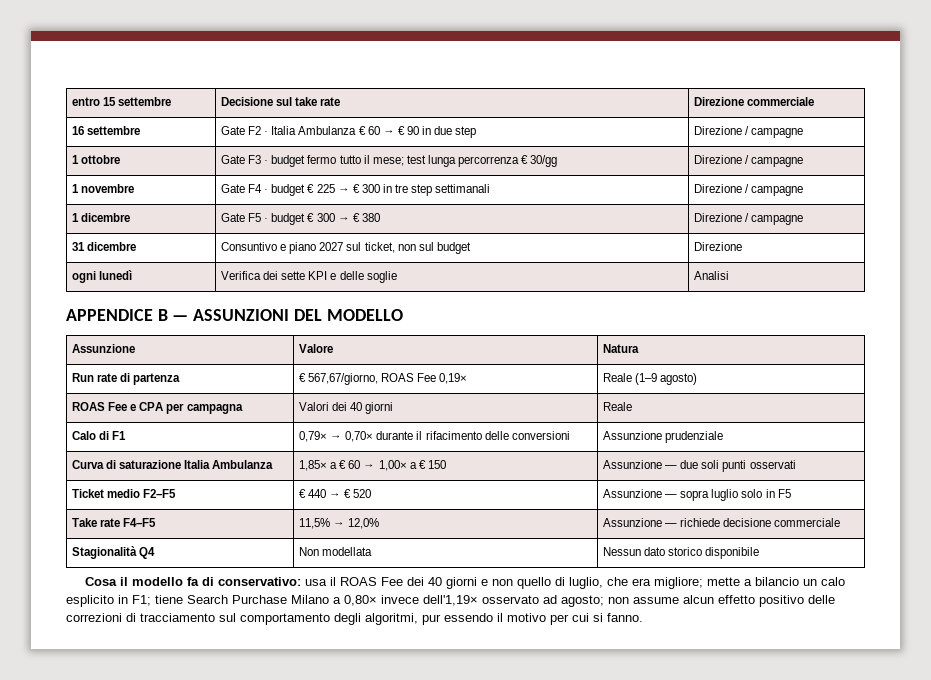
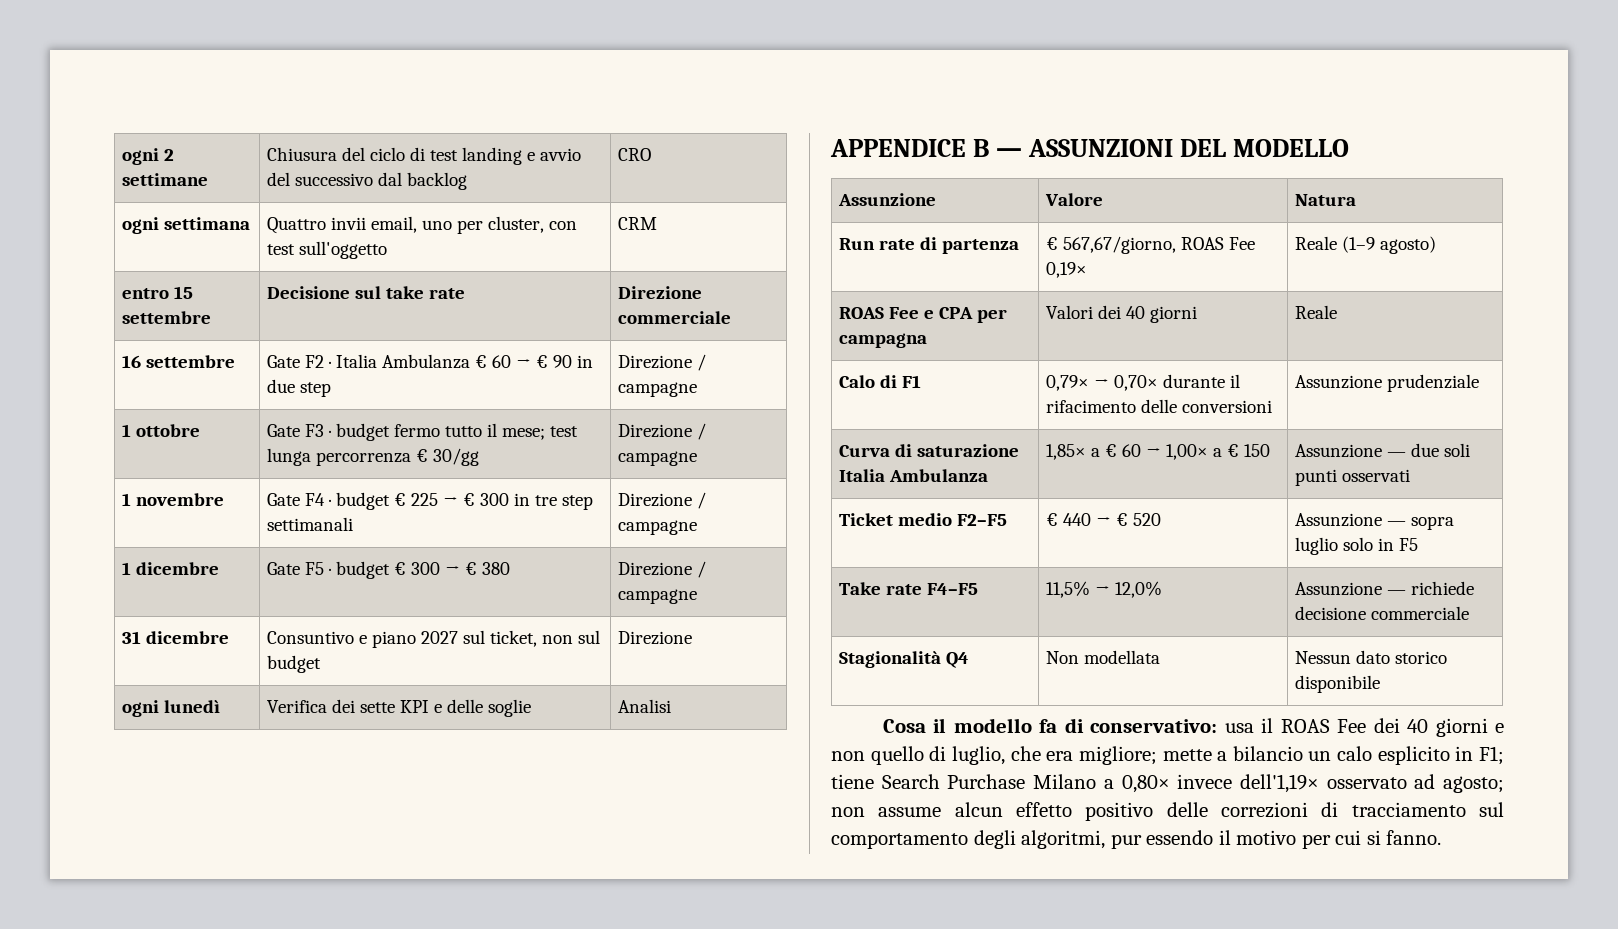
(71, 101) none -> [122,148,175,165] [122,173,209,186] [267,147,582,165] [267,172,468,190] [618,148,652,161] [122,217,251,234] [267,216,578,234] [267,241,388,259] [618,217,658,230] ogni 2 settimane | Chiusura del ciclo di test landing e avvio del successivo dal backlog | CRO // ogni settimana | Quattro invii email, uno per cluster, con test sull'oggetto | CRM //

